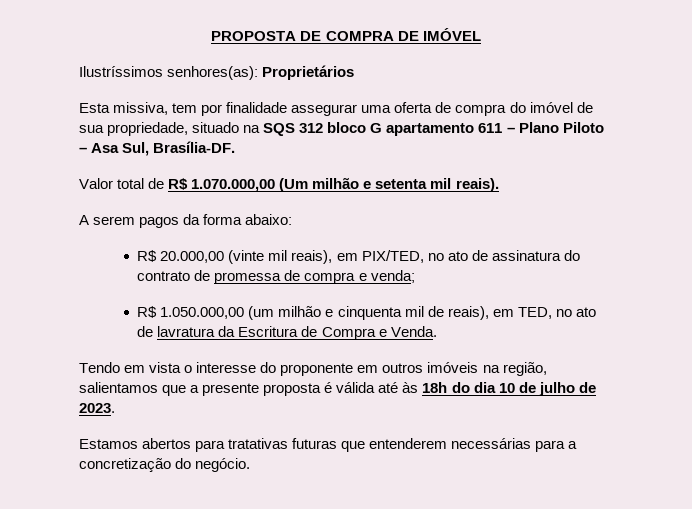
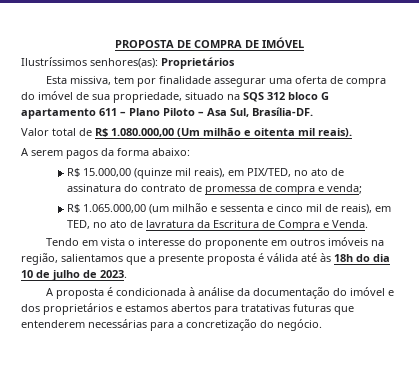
[191,179,276,192] 1.070.000,00 -> [111,128,174,137] 1.080.000,00
[375,179,428,189] setenta -> [254,128,295,136] oitenta
[160,250,265,264] 20.000,00 (vinte -> [83,168,173,179] 15.000,00 (quinze
[160,307,245,319] 1.050.000,00 -> [83,204,147,213] 1.065.000,00
[337,306,402,320] cinquenta -> [220,204,304,212] sessenta e cinco
[79,439,138,449] Estamos -> [45,287,394,299] [21,303,168,315] A proposta é condicionada à análise da documentação do imóvel e dos proprietários e estamos

